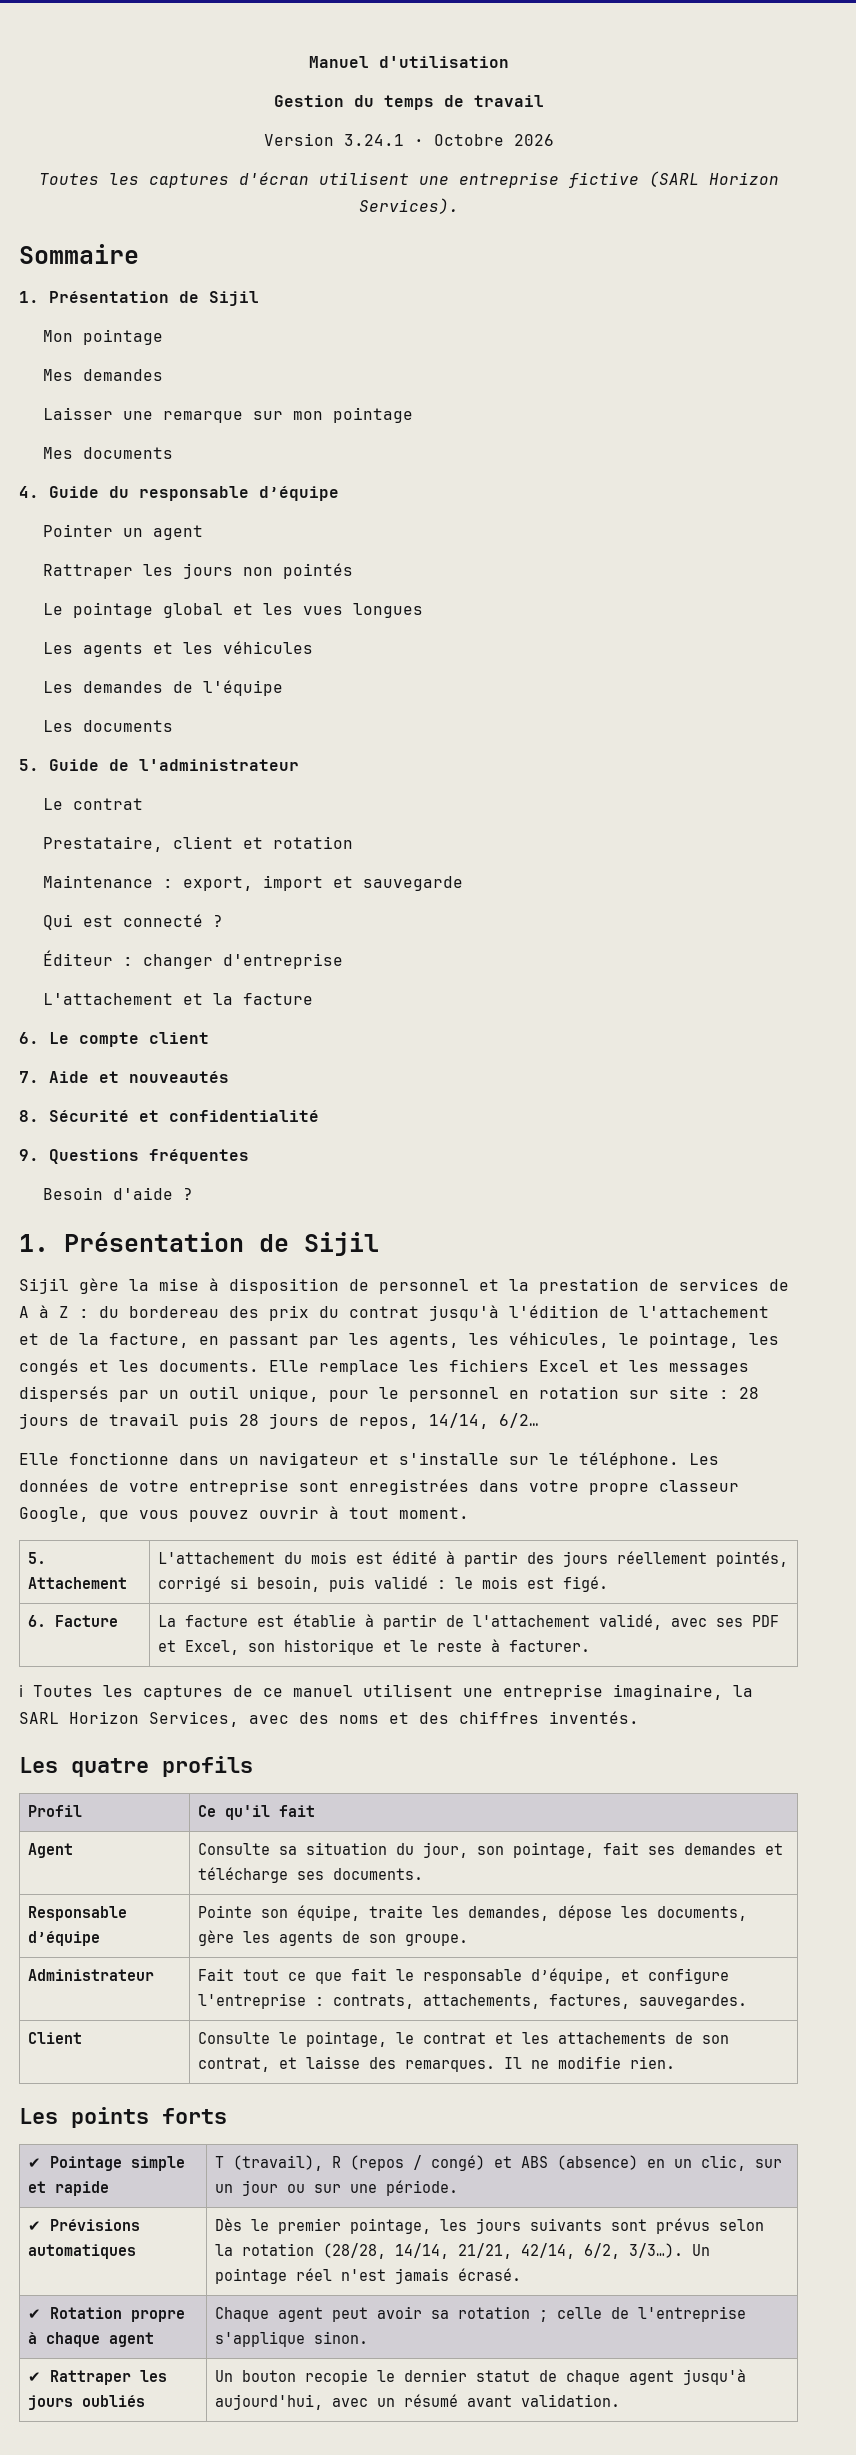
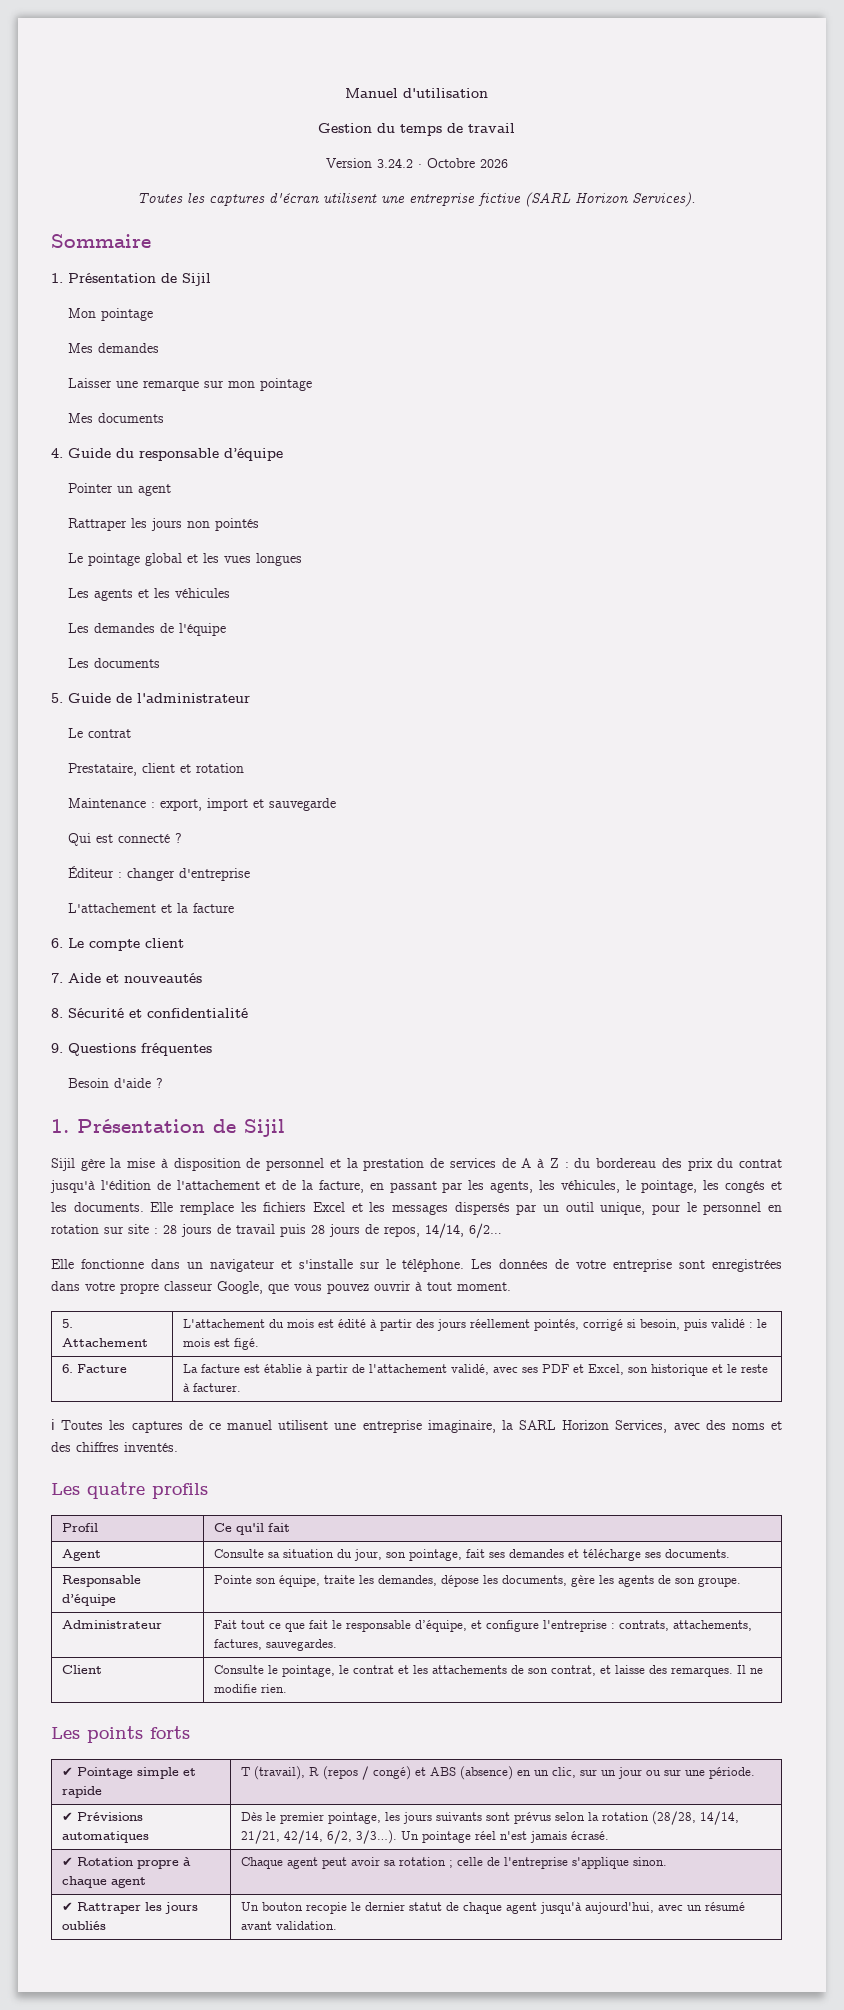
[343,134,404,146] 3.24.1 -> [376,158,413,168] 3.24.2

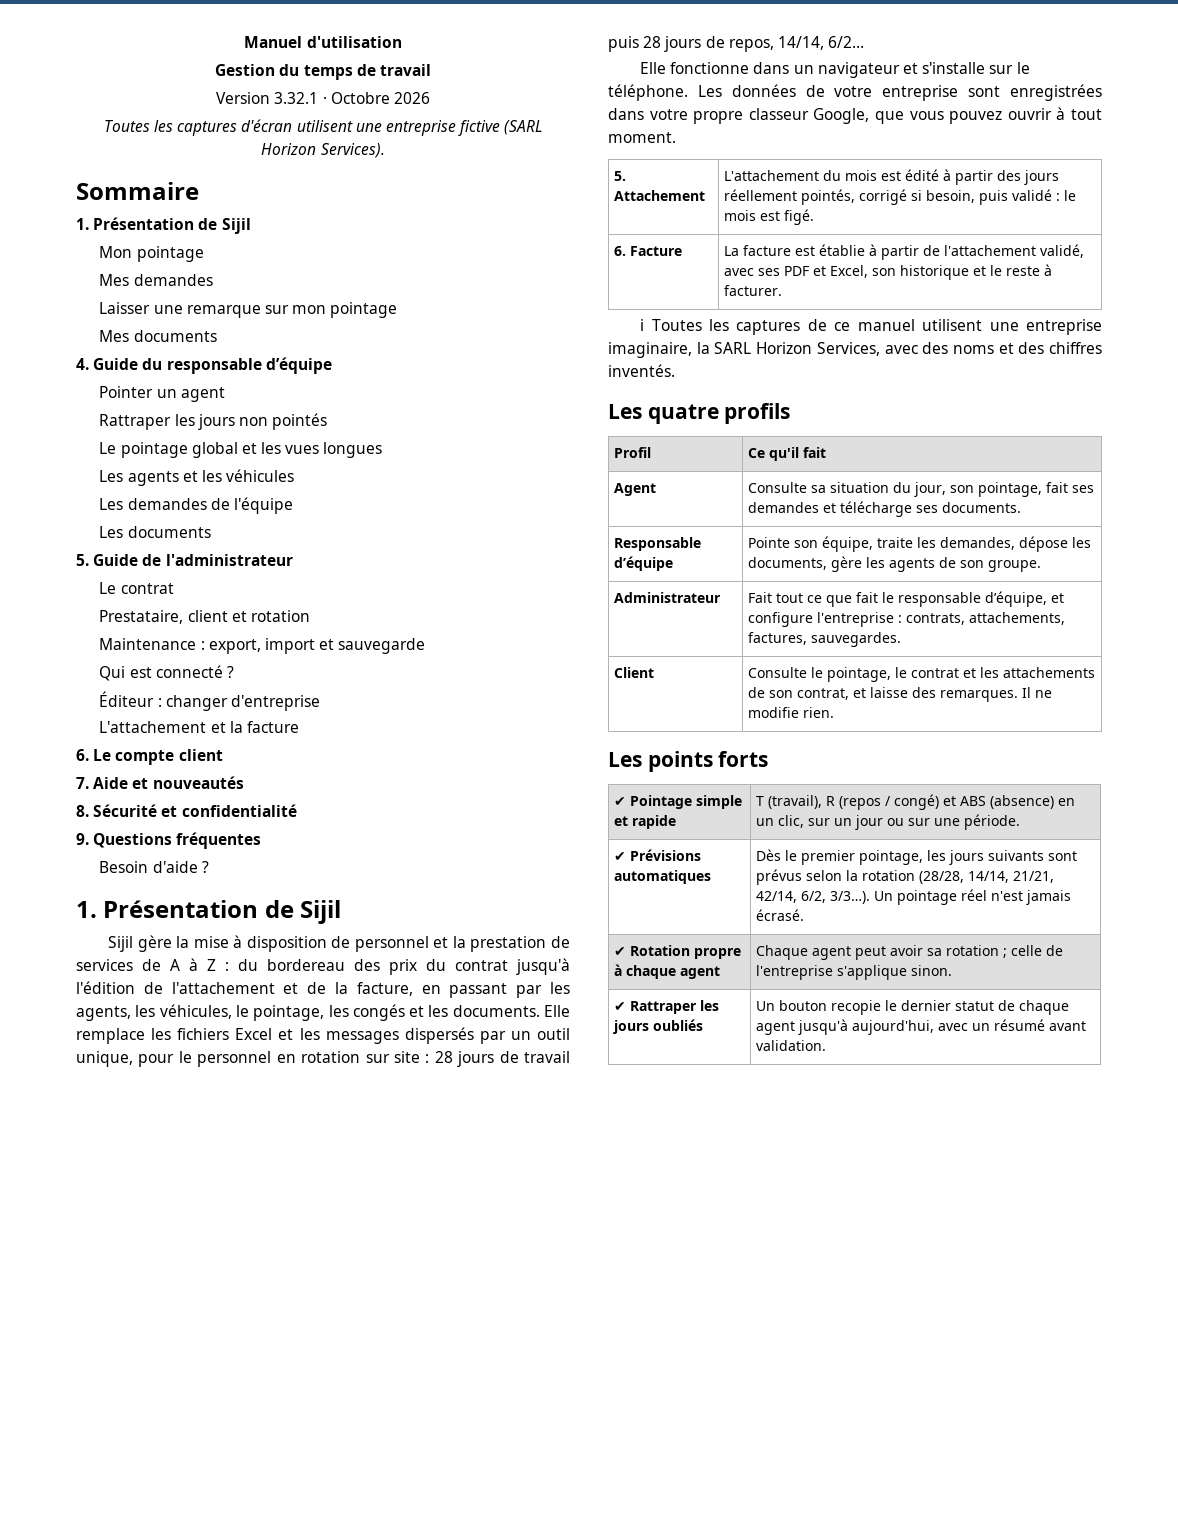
[376,158,413,168] 3.24.2 -> [274,92,319,104] 3.32.1

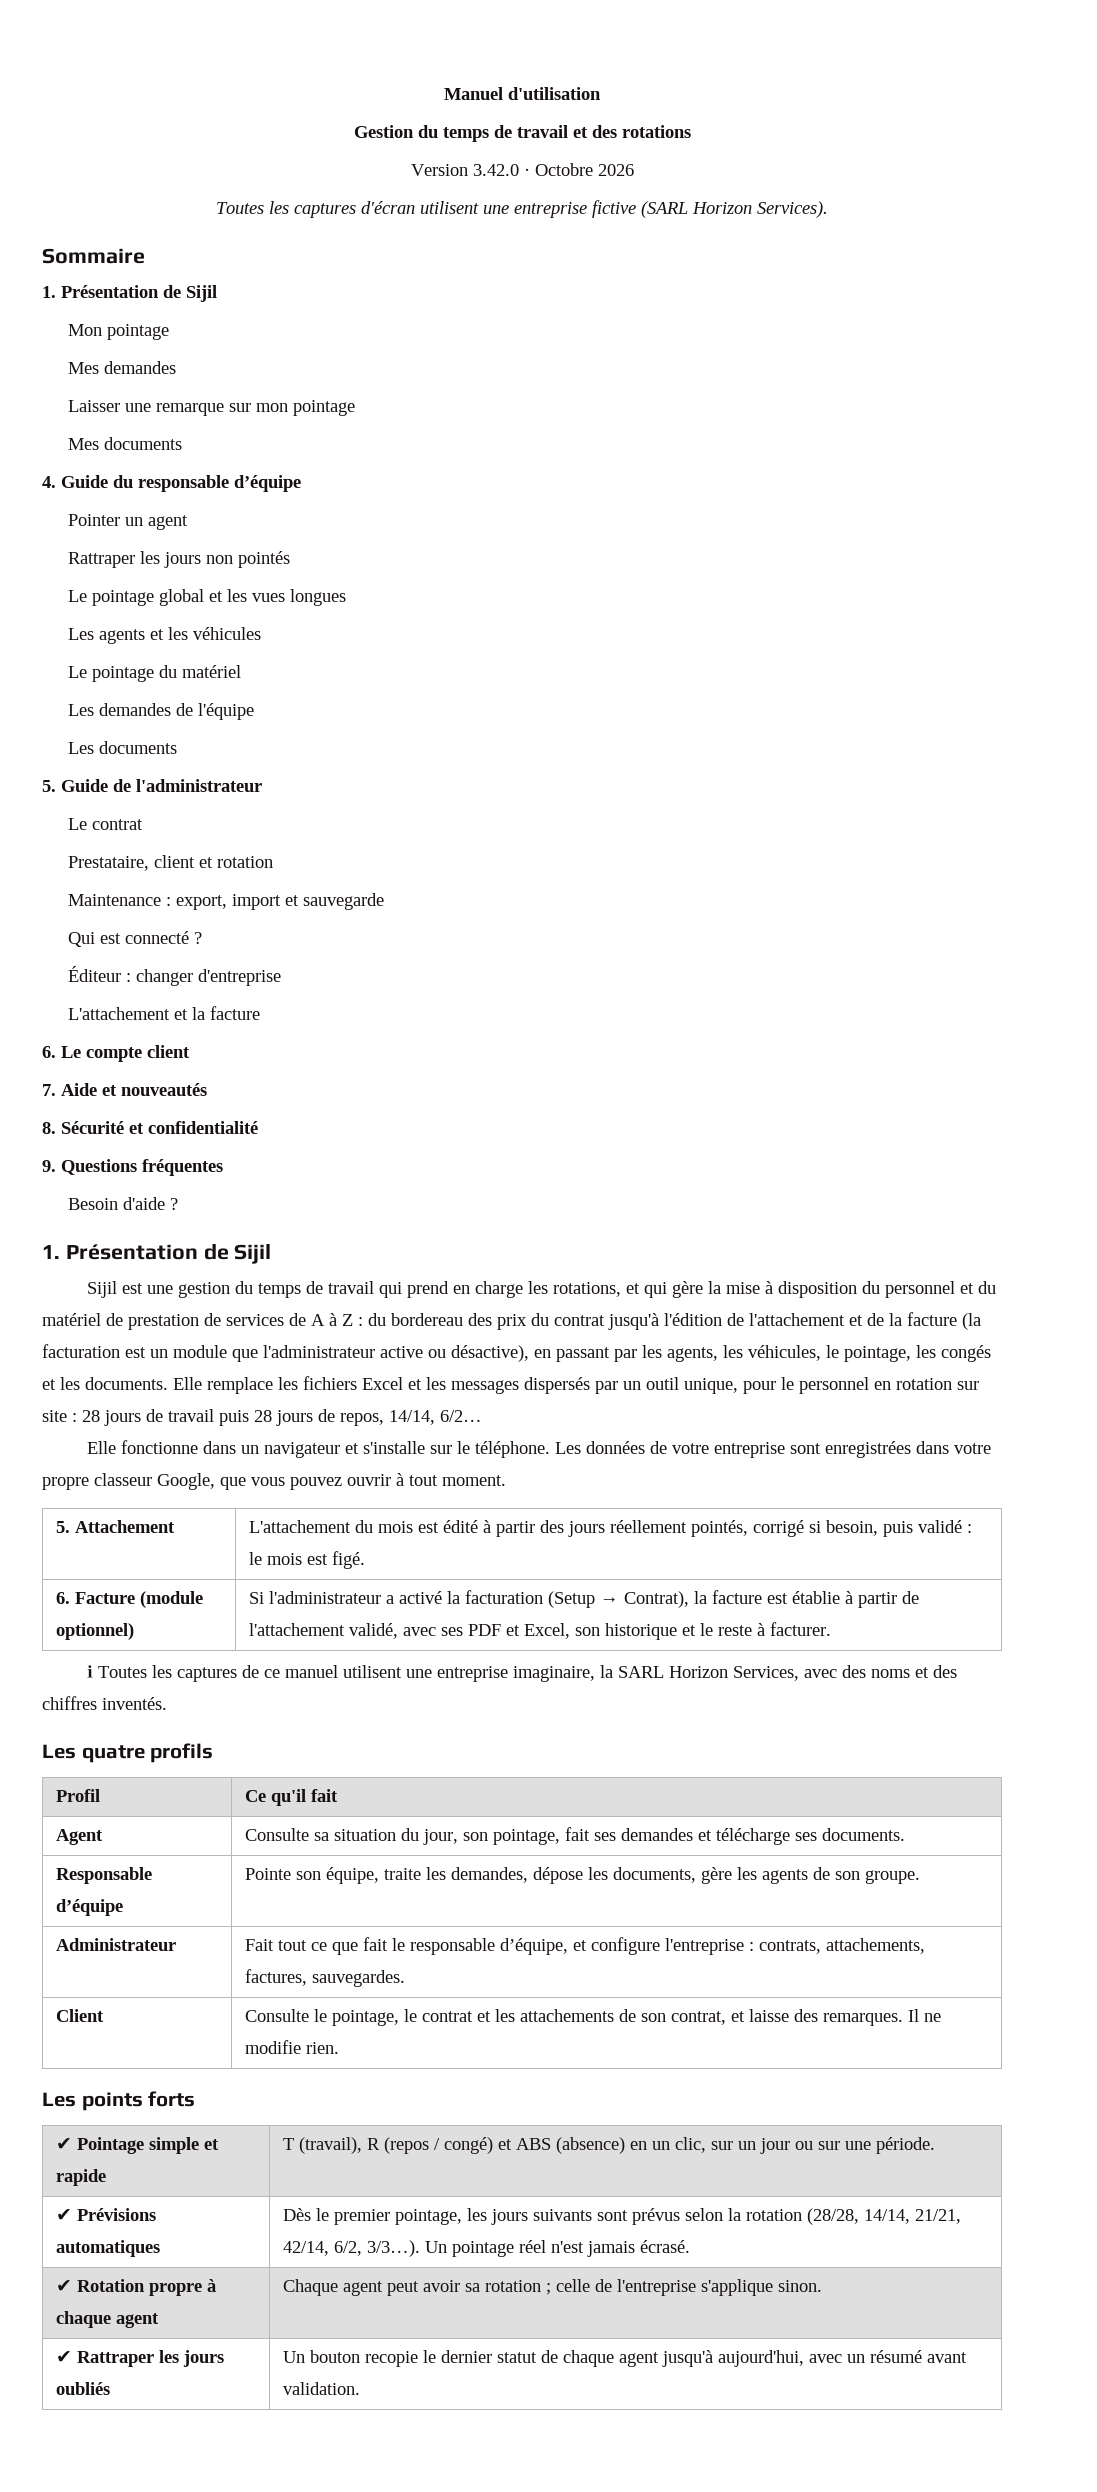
(431, 70) none -> [572,125,691,138] et des rotations
[274,92,319,104] 3.32.1 -> [472,164,519,176] 3.42.0
(295, 475) none -> [67,665,241,682] // Le pointage du matériel
(134, 944) none -> [121,1281,667,1298] est une gestion du temps de travail qui prend en charge les rotations, et qui
[331,936,351,948] de -> [861,1281,880,1294] du
[452,936,466,948] la -> [977,1281,996,1294] [42,1313,123,1326] du matériel de
[356,982,413,996] facture, -> [907,1312,981,1330] [42,1344,529,1362] facture (la facturation est un module que l'administrateur active ou désactive),
[724,246,740,256] | La -> [139,1591,203,1608] [55,1623,134,1640] [248,1590,707,1608] (module optionnel) | Si l'administrateur a activé la facturation (Setup → Contrat), la

